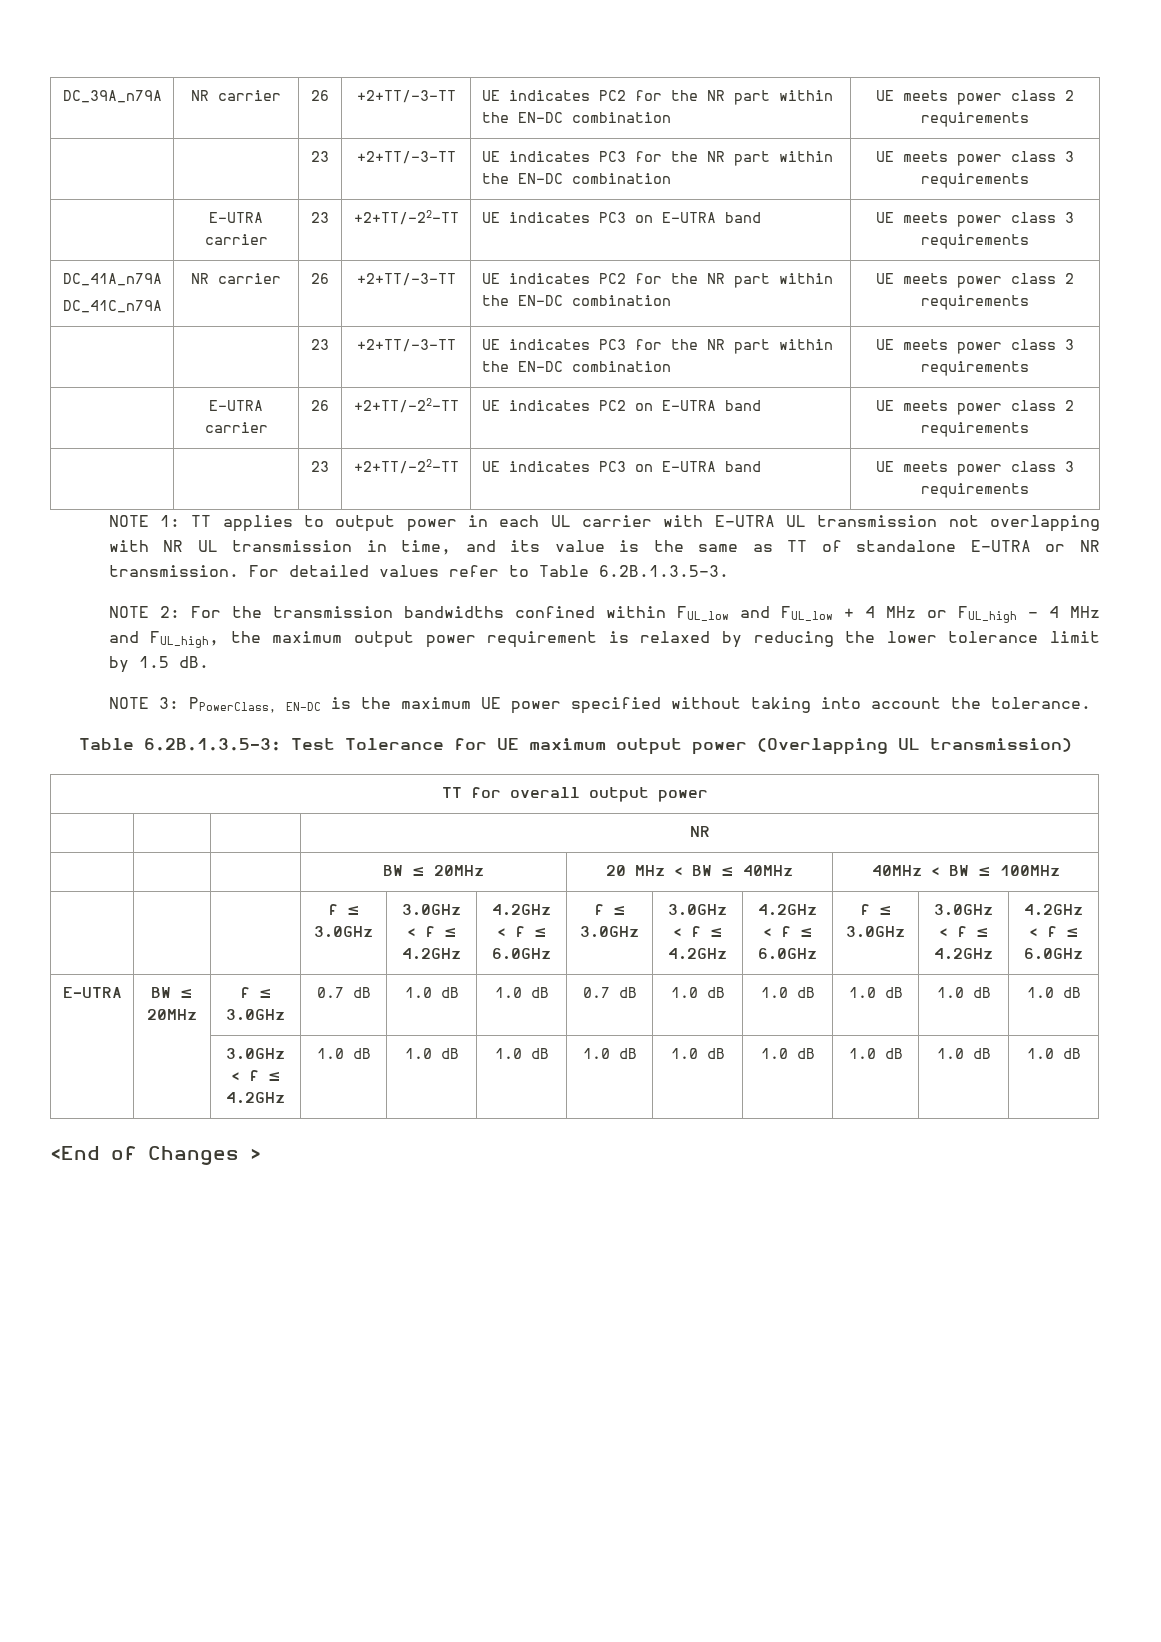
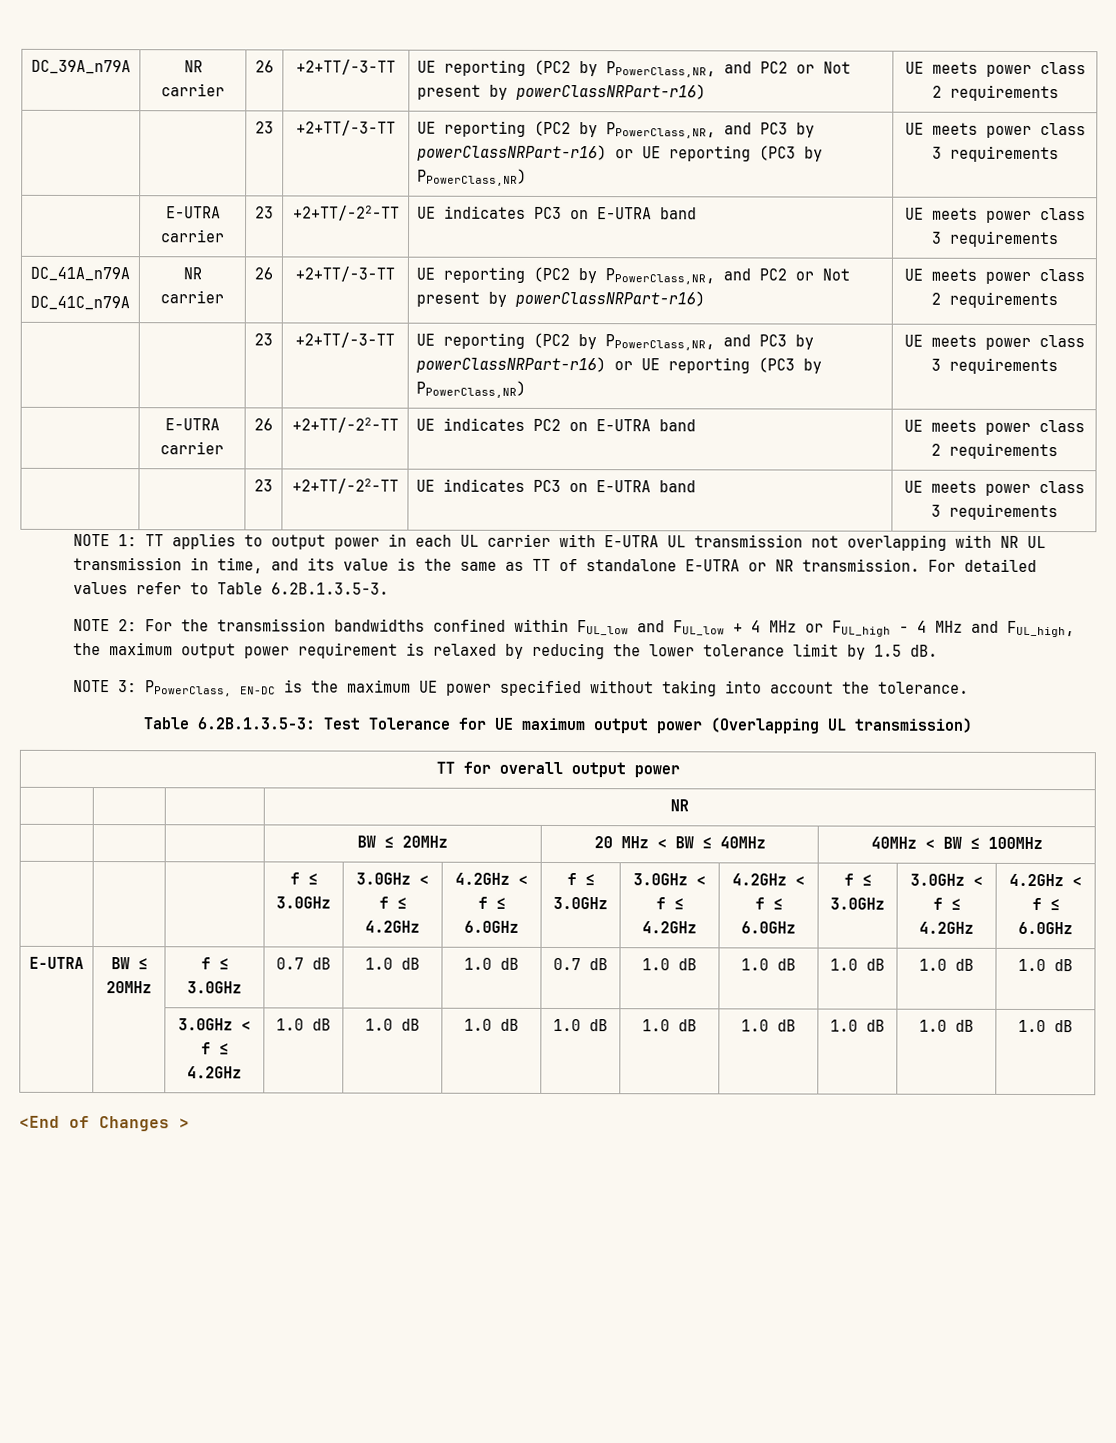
[508,90,833,105] [481,112,671,123] [876,90,1074,105] [921,112,1029,127] [311,151,329,162] [356,151,456,164] [481,151,833,166] [481,173,671,184] indicates PC2 for the NR part within the EN-DC combination | UE meets power class 2 requirements // | | 23 | +2+TT/-3-TT | UE indicates PC3 for the NR part within the EN-DC combination -> [444,59,852,78] [417,83,707,101] [904,61,1086,77] [931,84,1059,102] [255,121,274,134] [295,120,396,136] [417,120,816,139] [417,144,824,162] [417,168,528,186] reporting (PC2 by PPowerClass,NR, and PC2 or Not present by powerClassNRPart-r16) | UE meets power class 2 requirements // | | 23 | +2+TT/-3-TT | UE reporting (PC2 by PPowerClass,NR, and PC3 by powerClassNRPart-r16) or UE reporting (PC3 by PPowerClass,NR)
[508,273,833,288] [481,295,671,306] [876,273,1074,288] [921,295,1029,310] [311,339,329,350] [356,339,456,352] [481,339,833,354] [481,361,671,372] indicates PC2 for the NR part within the EN-DC combination | UE meets power class 2 requirements // | | 23 | +2+TT/-3-TT | UE indicates PC3 for the NR part within the EN-DC combination -> [443,266,851,285] [416,290,706,308] [903,268,1085,284] [930,291,1058,309] [254,333,273,346] [294,332,395,348] [416,332,815,351] [416,356,823,374] [416,380,527,398] reporting (PC2 by PPowerClass,NR, and PC2 or Not present by powerClassNRPart-r16) | UE meets power class 2 requirements // | | 23 | +2+TT/-3-TT | UE reporting (PC2 by PPowerClass,NR, and PC3 by powerClassNRPart-r16) or UE reporting (PC3 by PPowerClass,NR)

